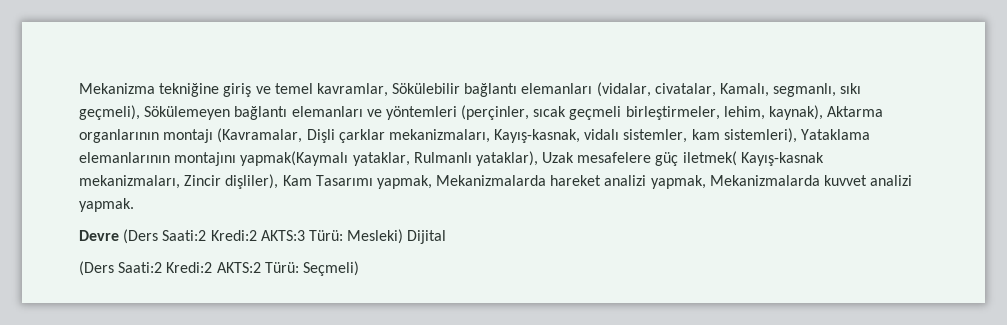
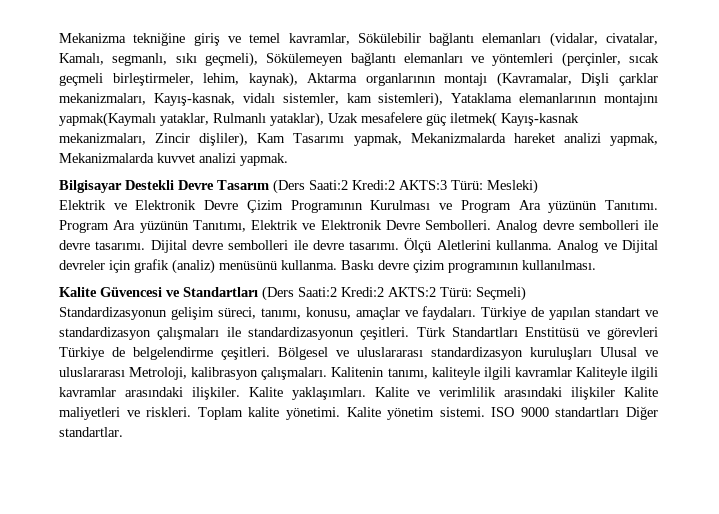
[79,230,119,241] Devre -> [59,180,269,193] Bilgisayar Destekli Devre Tasarım
[407,230,447,244] Dijital // -> [59,200,659,213] [59,220,658,233] [59,238,658,253] [59,259,596,274] [59,287,258,297] // Elektrik ve Elektronik Devre Çizim Programının Kurulması ve Program Ara yüzünün Tanıtımı. Program Ara yüzünün Tanıtımı, Elektrik ve Elektronik Devre Sembolleri. Analog devre sembolleri ile devre tasarımı. Dijital devre sembolleri ile devre tasarımı. Ölçü Aletlerini kullanma. Analog ve Dijital devreler için grafik (analiz) menüsünü kullanma. Baskı devre çizim programının kullanılması. // Kalite Güvencesi ve Standartları
(359, 268) none -> [59,306,658,320] [59,327,658,340] [59,347,658,360] [59,367,659,380] [59,387,658,400] [59,406,658,420] [59,427,123,437] // Standardizasyonun gelişim süreci, tanımı, konusu, amaçlar ve faydaları. Türkiye de yapılan standart ve standardizasyon çalışmaları ile standardizasyonun çeşitleri. Türk Standartları Enstitüsü ve görevleri Türkiye de belgelendirme çeşitleri. Bölgesel ve uluslararası standardizasyon kuruluşları Ulusal ve uluslararası Metroloji, kalibrasyon çalışmaları. Kalitenin tanımı, kaliteyle ilgili kavramlar Kaliteyle ilgili kavramlar arasındaki ilişkiler. Kalite yaklaşımları. Kalite ve verimlilik arasındaki ilişkiler Kalite maliyetleri ve riskleri. Toplam kalite yönetimi. Kalite yönetim sistemi. ISO 9000 standartları Diğer standartlar.

